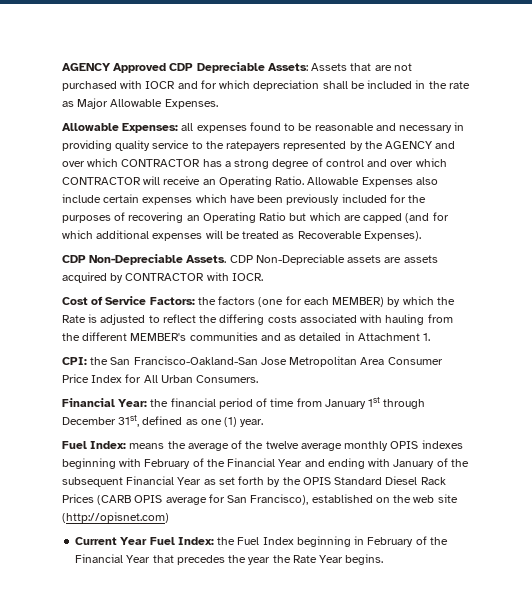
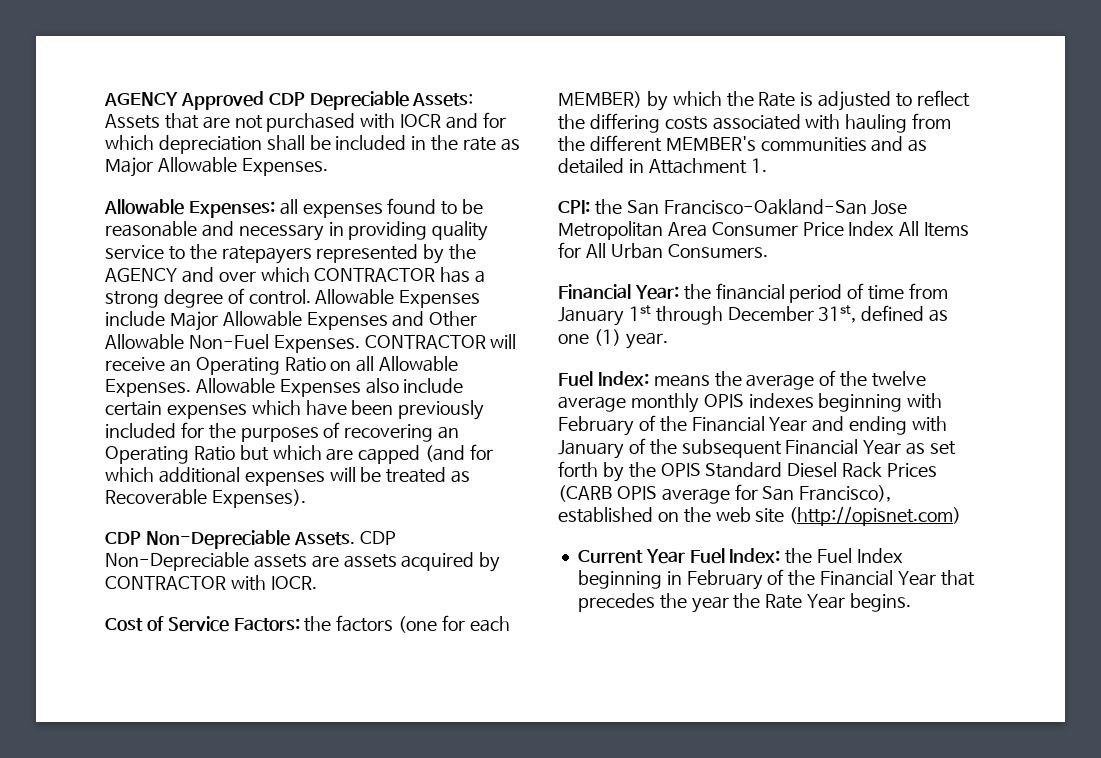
[325,158,447,167] control and over which -> [248,289,481,308] [105,311,478,331] [105,334,360,353] control. Allowable Expenses include Major Allowable Expenses and Other Allowable Non-Fuel Expenses.
[275,176,305,185] Ratio. -> [284,356,459,372] [105,379,191,397] Ratio on all Allowable Expenses.
(123, 379) none -> [899,221,970,237] All Items

